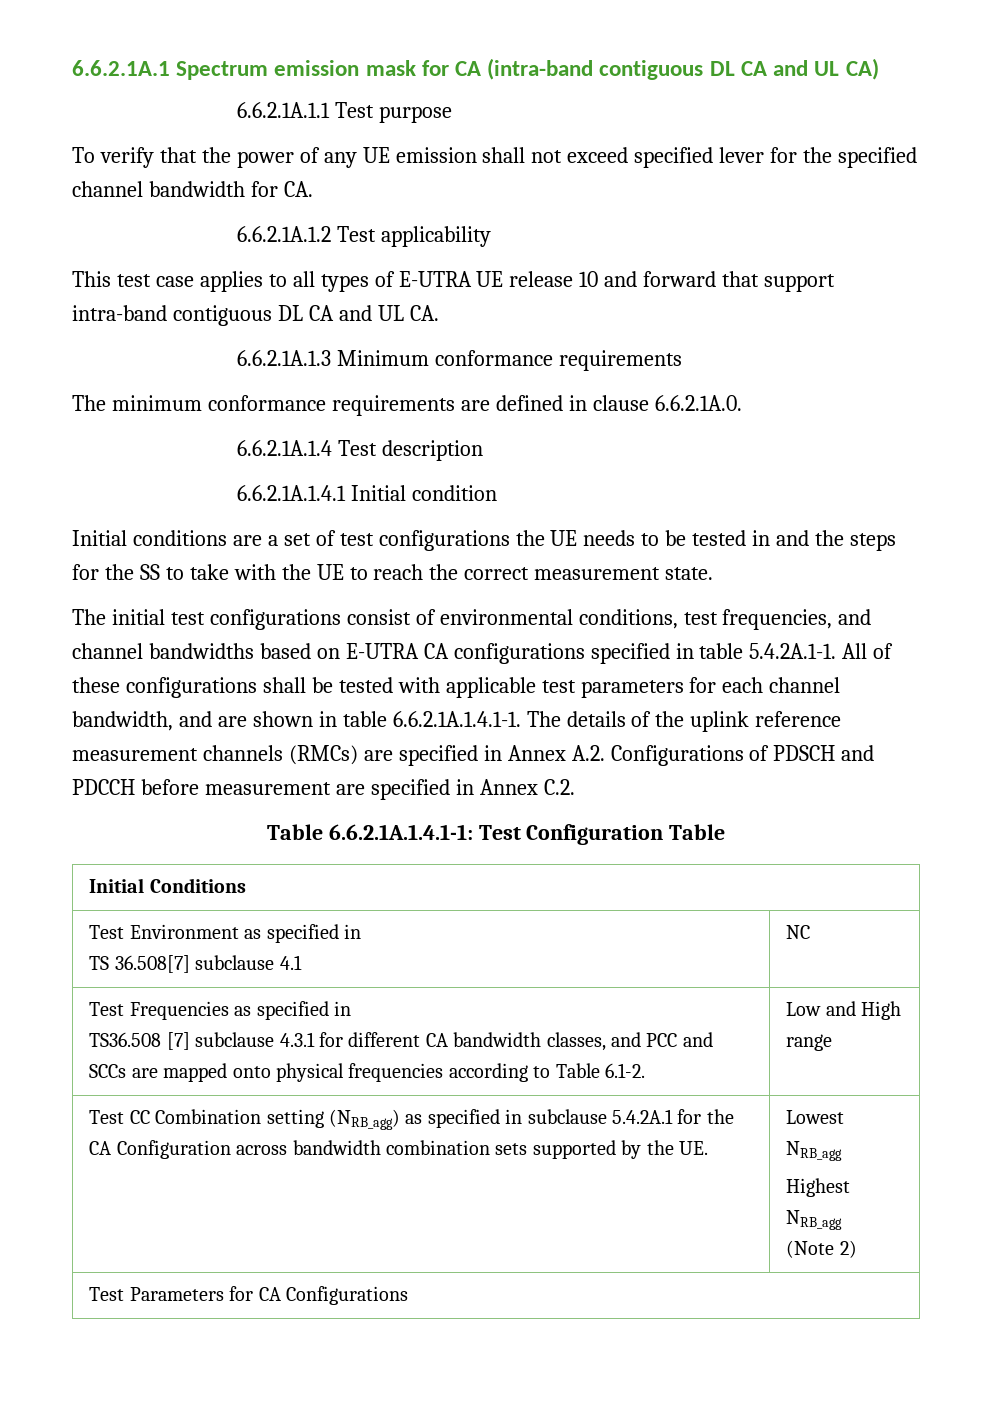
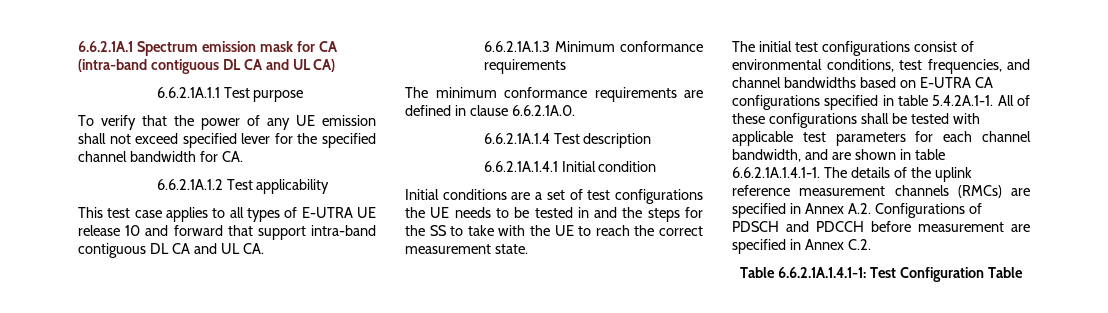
[89,878,246,893] [89,924,361,943] [89,955,302,973] [786,925,811,939] [89,1001,351,1020] [89,1032,713,1051] [89,1063,645,1082] [786,1001,902,1020] [786,1034,833,1051] [89,1109,734,1130] [89,1140,708,1159] [786,1110,845,1124] [786,1141,843,1161] [786,1178,851,1197] [786,1210,843,1230] [786,1240,857,1258] [89,1286,408,1305] // Initial Conditions // Test Environment as specified in // TS 36.508[7] subclause 4.1 | NC // Test Frequencies as specified in // TS36.508 [7] subclause 4.3.1 for different CA bandwidth classes, and PCC and SCCs are mapped onto physical frequencies according to Table 6.1-2. | Low and High range // Test CC Combination setting (NRB_agg) as specified in subclause 5.4.2A.1 for the CA Configuration across bandwidth combination sets supported by the UE. | Lowest NRB_agg // Highest NRB_agg // (Note 2) // Test Parameters for CA Configurations -> (1023, 272) none

